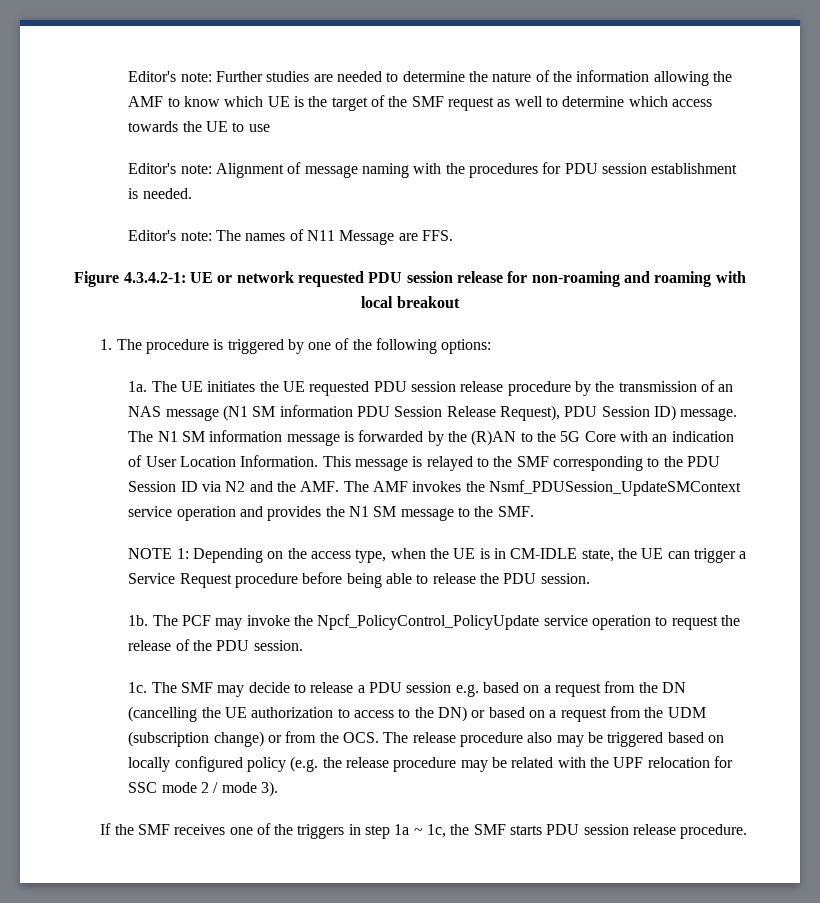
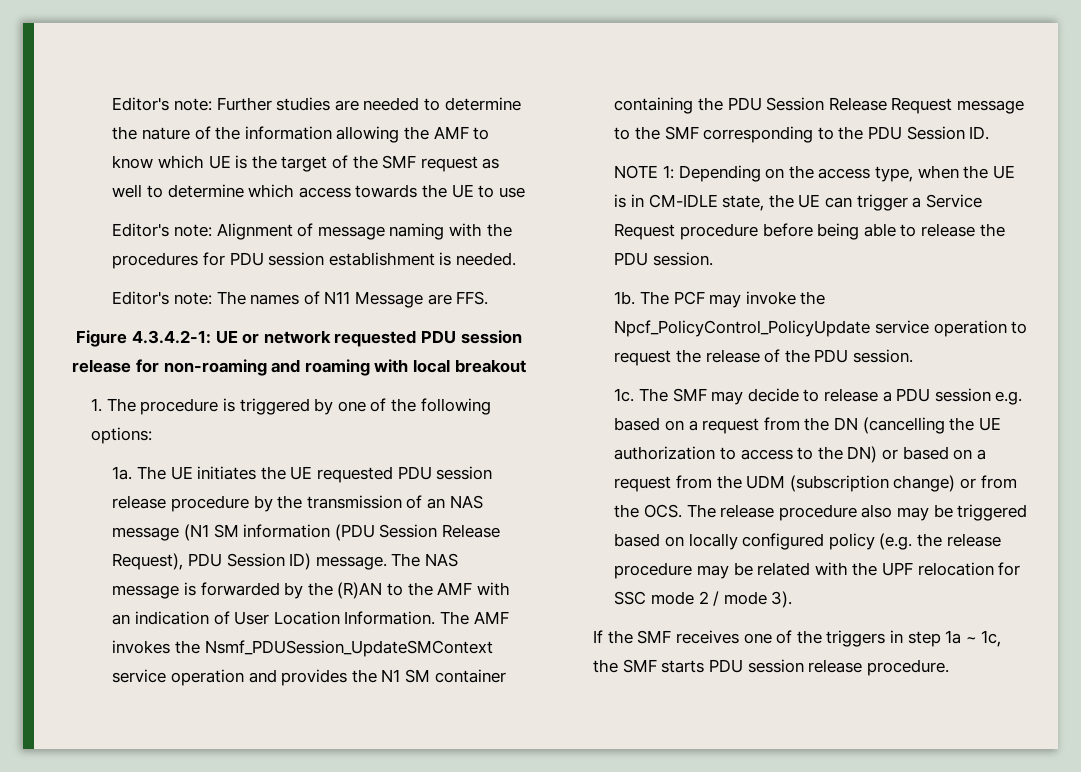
[357,406,391,417] PDU -> [334,524,375,541] (PDU
[157,430,283,442] N1 SM information -> [424,553,458,567] NAS
[560,431,616,442] 5G Core -> [437,582,473,595] AMF
[322,456,720,471] [128,481,340,492] This message is relayed to the SMF corresponding to the PDU Session ID via N2 and the AMF. -> (436, 618) none
[400,506,534,521] message to the SMF. -> [434,669,506,683] [614,97,1024,114] [614,126,990,143] container containing the PDU Session Release Request message to the SMF corresponding to the PDU Session ID.

